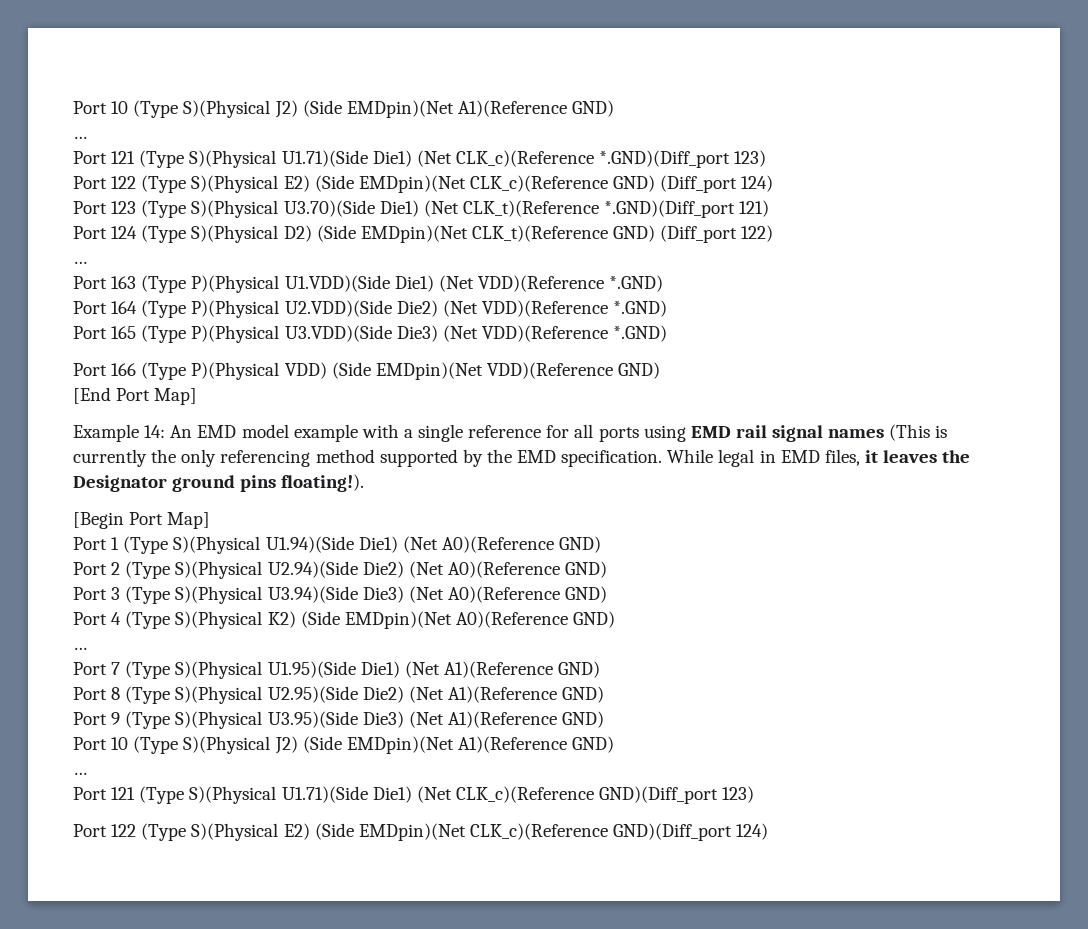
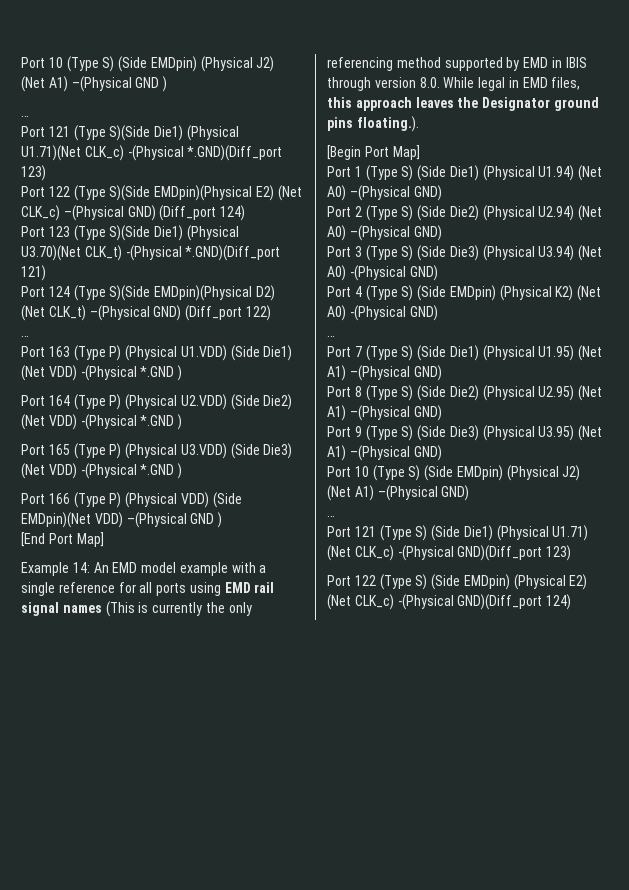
[73,100,615,118] [73,136,87,139] [73,150,594,168] Port 10 (Type S)(Physical J2) (Side EMDpin)(Net A1)(Reference GND) // … // Port 121 (Type S)(Physical U1.71)(Side Die1) (Net CLK_c)(Reference -> [21,56,275,72] [21,76,168,92] [21,115,29,117] [21,125,239,141] [21,145,184,161] Port 10 (Type S) (Side EMDpin) (Physical J2) (Net A1) –(Physical GND ) // … // Port 121 (Type S)(Side Die1) (Physical U1.71)(Net CLK_c) -(Physical
[191,175,608,193] S)(Physical E2) (Side EMDpin)(Net CLK_c)(Reference -> [109,185,302,201] [21,205,124,221] S)(Side EMDpin)(Physical E2) (Net CLK_c) –(Physical
[191,200,599,218] S)(Physical U3.70)(Side Die1) (Net CLK_t)(Reference -> [109,225,239,241] [21,245,182,261] S)(Side Die1) (Physical U3.70)(Net CLK_t) -(Physical
[191,225,608,243] S)(Physical D2) (Side EMDpin)(Net CLK_t)(Reference -> [109,285,275,301] [21,305,150,321] S)(Side EMDpin)(Physical D2) (Net CLK_t) –(Physical
[191,275,664,293] [73,300,668,318] [73,325,668,343] P)(Physical U1.VDD)(Side Die1) (Net VDD)(Reference *.GND) // Port 164 (Type P)(Physical U2.VDD)(Side Die2) (Net VDD)(Reference *.GND) // Port 165 (Type P)(Physical U3.VDD)(Side Die3) (Net VDD)(Reference *.GND) -> [109,345,293,361] [21,365,183,381] [21,394,293,410] [21,414,183,430] [21,443,293,459] [21,463,183,479] P) (Physical U1.VDD) (Side Die1) (Net VDD) -(Physical *.GND ) // Port 164 (Type P) (Physical U2.VDD) (Side Die2) (Net VDD) -(Physical *.GND ) // Port 165 (Type P) (Physical U3.VDD) (Side Die3) (Net VDD) -(Physical *.GND )
[191,362,280,380] P)(Physical -> [109,492,178,508] P) (Physical
[486,362,661,379] VDD)(Reference GND) -> [94,512,223,528] VDD) –(Physical GND )
[486,449,663,467] the EMD specification. -> [523,57,587,68] [327,77,440,91] EMD in IBIS through version 8.0.
[864,450,878,463] it -> [327,97,412,111] this approach
[281,474,365,492] floating!). -> [356,116,419,132] floating.).
[173,536,602,554] [73,561,608,579] [73,586,608,604] [73,611,568,629] S)(Physical U1.94)(Side Die1) (Net A0)(Reference GND) // Port 2 (Type S)(Physical U2.94)(Side Die2) (Net A0)(Reference GND) // Port 3 (Type S)(Physical U3.94)(Side Die3) (Net A0)(Reference GND) // Port 4 (Type S)(Physical K2) (Side EMDpin)(Net A0)(Reference -> [401,165,603,181] [327,185,442,201] [327,205,603,221] [327,225,442,241] [327,245,603,261] [327,265,438,281] [327,285,602,301] [327,305,406,321] S) (Side Die1) (Physical U1.94) (Net A0) –(Physical GND) // Port 2 (Type S) (Side Die2) (Physical U2.94) (Net A0) –(Physical GND) // Port 3 (Type S) (Side Die3) (Physical U3.94) (Net A0) -(Physical GND) // Port 4 (Type S) (Side EMDpin) (Physical K2) (Net A0) -(Physical
[175,661,601,679] [73,686,605,704] [73,711,605,729] [73,736,615,754] [73,772,87,775] [73,786,594,804] S)(Physical U1.95)(Side Die1) (Net A1)(Reference GND) // Port 8 (Type S)(Physical U2.95)(Side Die2) (Net A1)(Reference GND) // Port 9 (Type S)(Physical U3.95)(Side Die3) (Net A1)(Reference GND) // Port 10 (Type S)(Physical J2) (Side EMDpin)(Net A1)(Reference GND) // … // Port 121 (Type S)(Physical U1.71)(Side Die1) (Net CLK_c)(Reference -> [401,345,603,361] [327,365,442,381] [327,385,603,401] [327,405,442,421] [327,425,603,441] [327,445,442,461] [327,465,581,481] [327,485,470,501] [327,515,335,517] [327,525,589,541] [327,545,454,561] S) (Side Die1) (Physical U1.95) (Net A1) –(Physical GND) // Port 8 (Type S) (Side Die2) (Physical U2.95) (Net A1) –(Physical GND) // Port 9 (Type S) (Side Die3) (Physical U3.95) (Net A1) –(Physical GND) // Port 10 (Type S) (Side EMDpin) (Physical J2) (Net A1) –(Physical GND) // … // Port 121 (Type S) (Side Die1) (Physical U1.71) (Net CLK_c) -(Physical
[191,823,608,841] S)(Physical E2) (Side EMDpin)(Net CLK_c)(Reference -> [415,574,588,590] [327,594,454,610] S) (Side EMDpin) (Physical E2) (Net CLK_c) -(Physical

